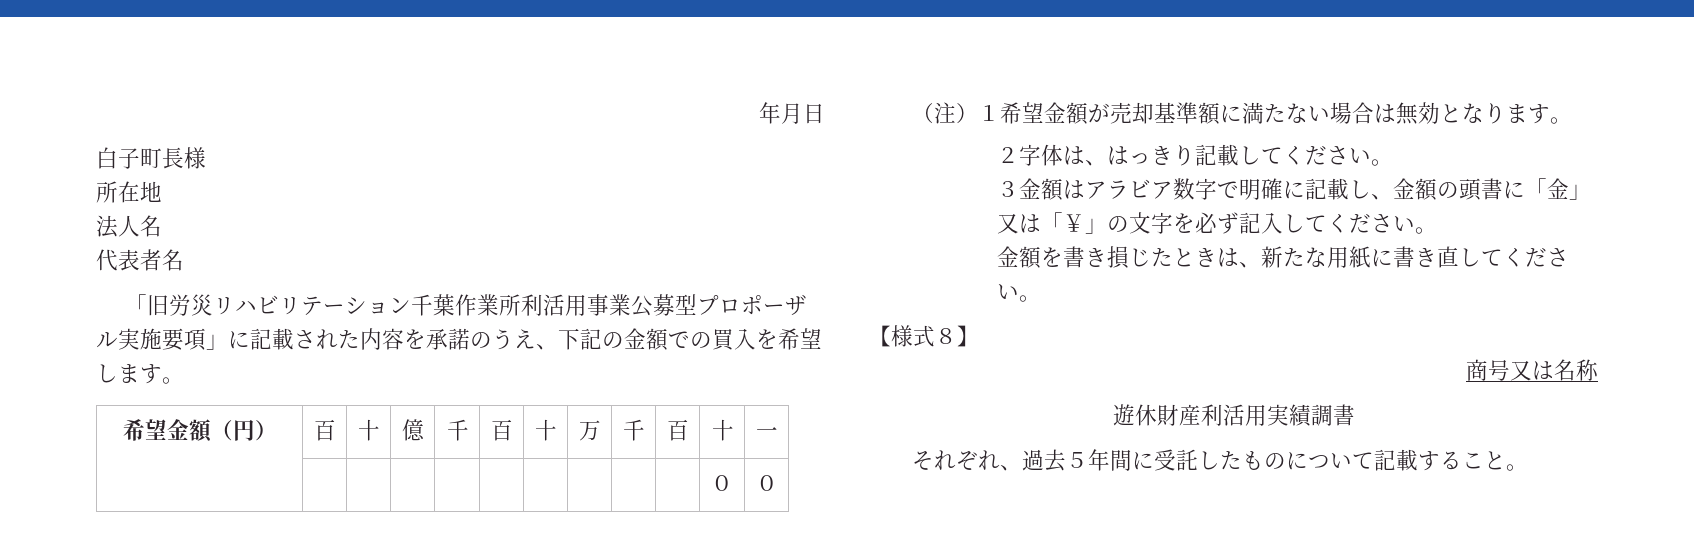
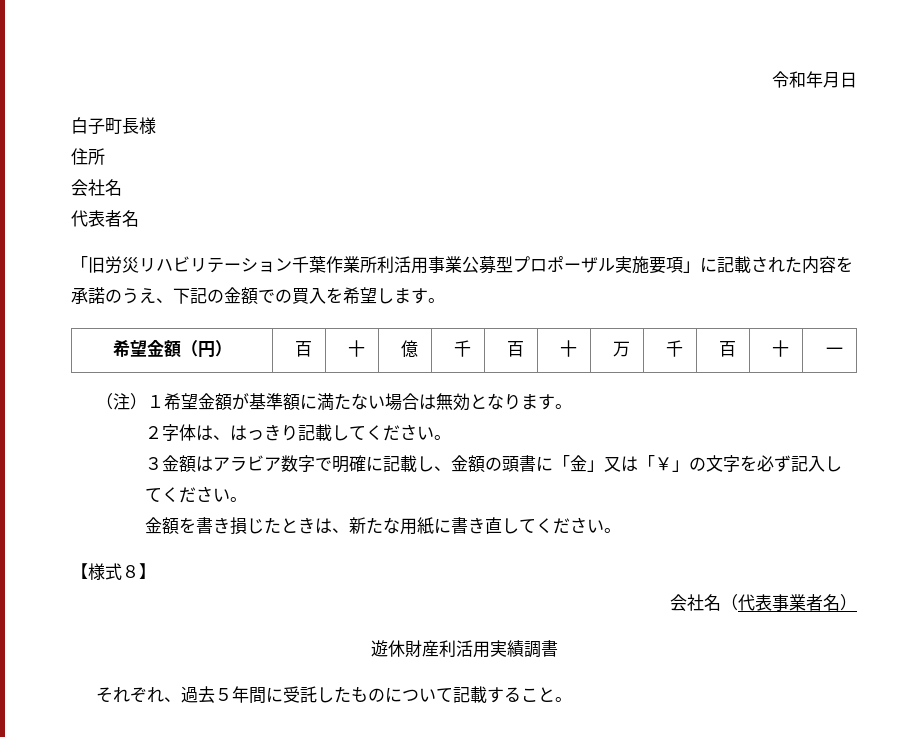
(759, 113) none -> [772,71,806,88] 令和
[96,181,162,203] [96,215,140,238] 所在地 // 法人 -> [71,148,105,165] [71,179,105,196] 住所 // 会社
[711,475,733,491] [755,475,778,491] // | | | | | | | | | | ０ | ０ -> (844, 351) none
[1109,102,1154,124] 売却 -> (249, 401) none
[1466,359,1599,381] 商号又は名称 -> [670,594,857,611] 会社名（代表事業者名）

